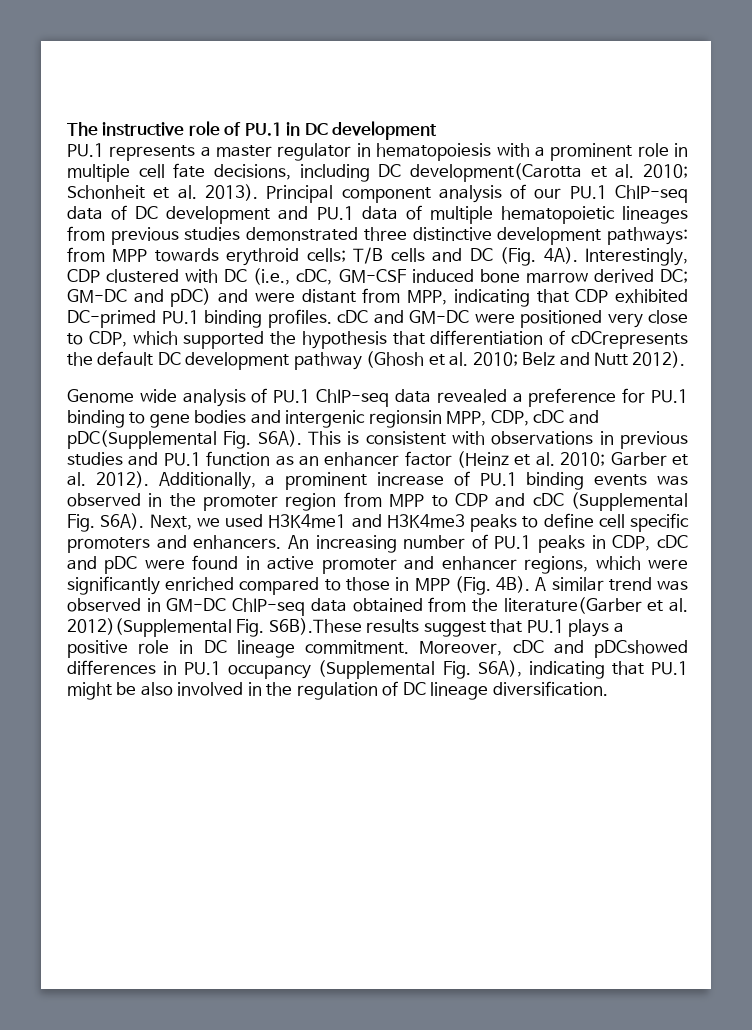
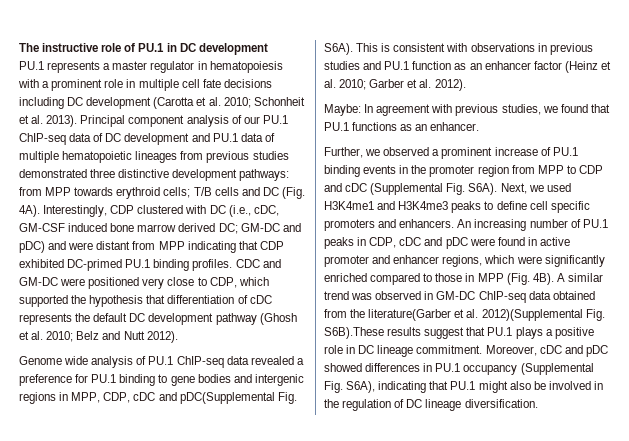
[213,164,291,180] decisions, -> [223,79,272,88] decisions
[410,163,582,182] development(Carotta -> [86,97,195,109] development (Carotta
[407,290,448,305] MPP, -> [158,241,185,250] MPP
[337,310,369,323] cDC -> [235,259,260,268] CDC
[571,331,688,349] cDCrepresents -> [249,295,272,304] [19,313,72,325] cDC represents
[368,410,442,428] regionsin -> [19,392,69,404] regions in
[158,472,256,490] Additionally, -> [324,104,610,116] [324,122,480,131] [324,147,430,158] // Maybe: In agreement with previous studies, we found that PU.1 functions as an enhancer. // Further, we observed
[657,475,688,486] [67,493,141,507] was observed -> (397, 169) none
[594,640,688,658] pDCshowed -> [585,345,608,357] [324,363,362,372] pDC showed
[116,682,173,696] be also -> [509,381,546,390] also be

